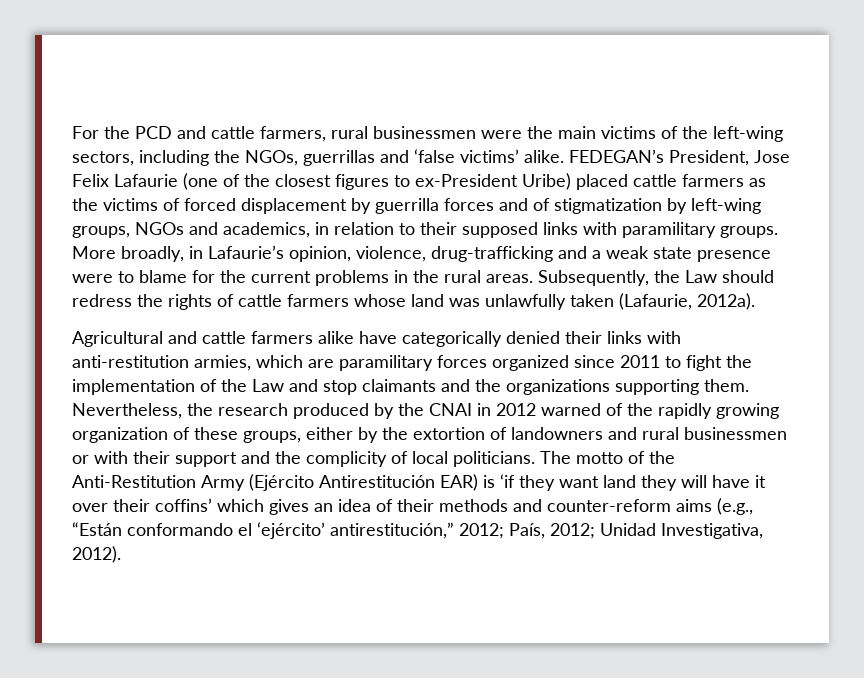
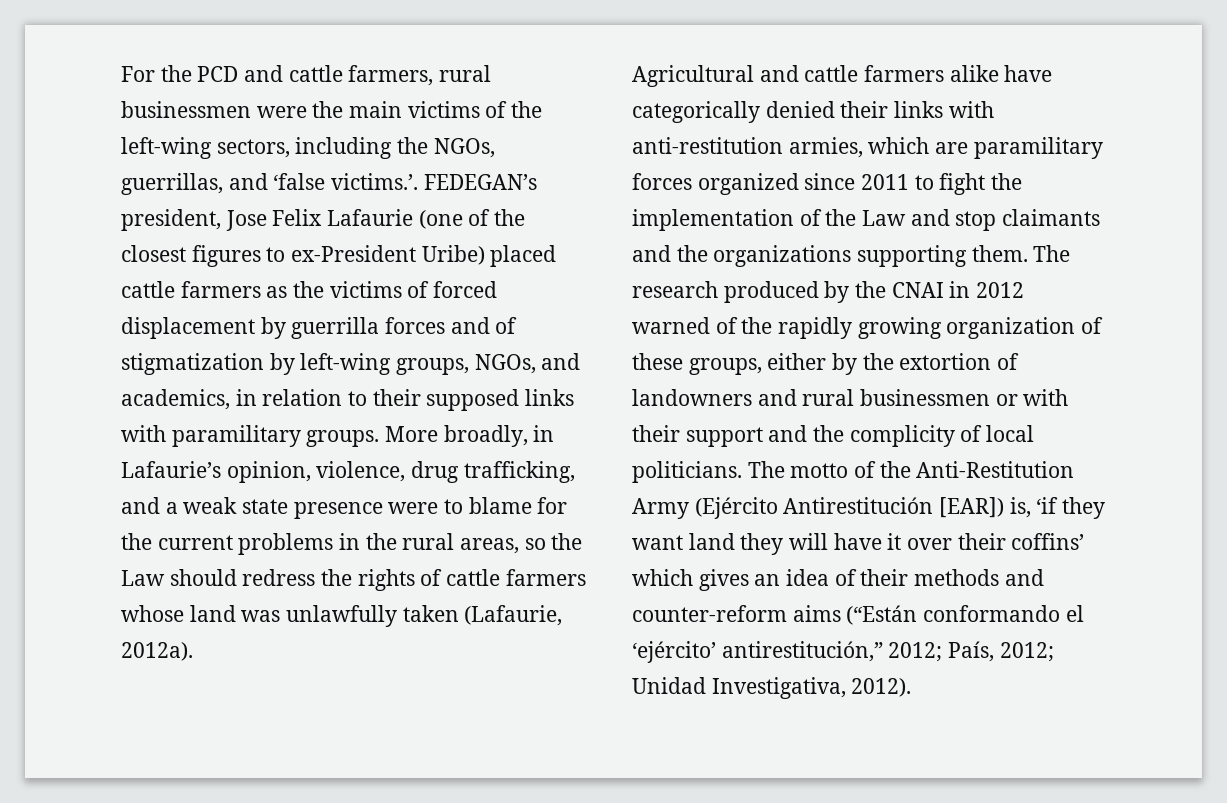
[303,150,375,166] guerrillas -> [121,173,223,195] guerrillas,
[460,149,749,166] victims’ alike. FEDEGAN’s President, -> [331,173,537,190] [121,209,221,231] victims.’. FEDEGAN’s president,
[135,222,184,235] NGOs -> [474,354,536,374] NGOs,
[431,246,553,262] drug-trafficking -> [411,461,575,483] drug trafficking,
[486,270,649,286] areas. Subsequently, -> [460,538,546,554] areas, so
[72,403,213,419] Nevertheless, the -> [1033,245,1071,262] The
[440,474,495,491] EAR) is -> [939,497,1031,518] [EAR]) is,
[717,498,753,515] [72,522,122,536] (e.g., “Están -> [846,605,918,625] (“Están

